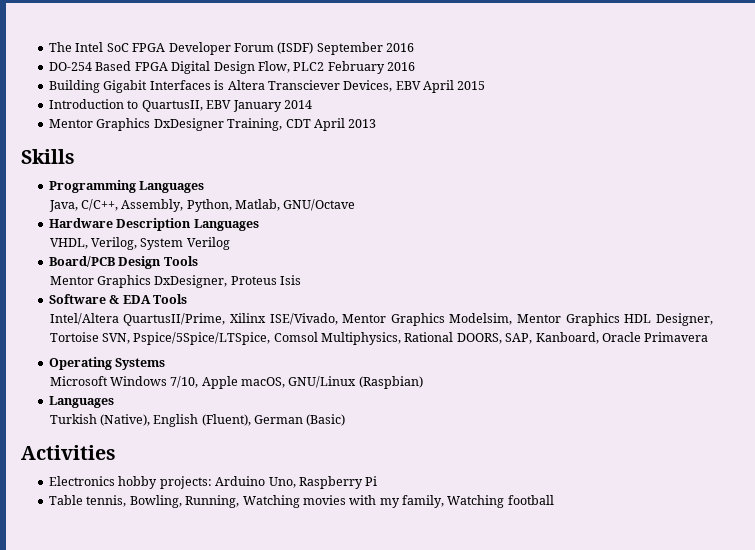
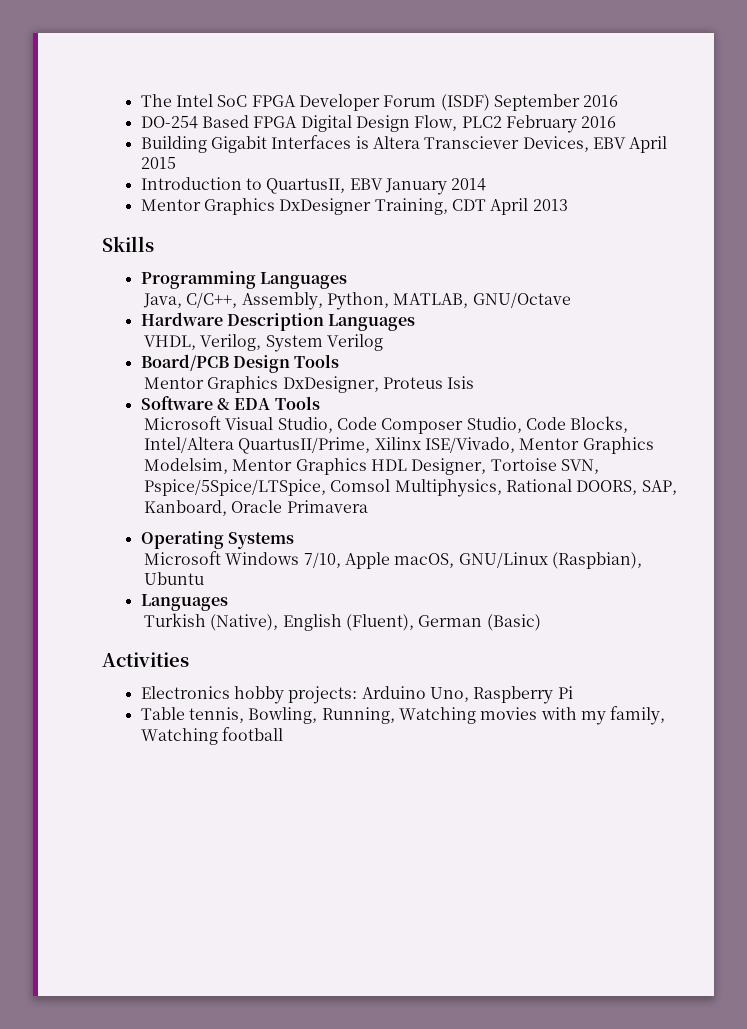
[235,199,281,211] Matlab, -> [393,293,469,308] MATLAB,
(188, 299) none -> [144,416,629,434] Microsoft Visual Studio, Code Composer Studio, Code Blocks,
[358,376,423,389] (Raspbian) -> [551,552,642,569] [144,572,205,585] (Raspbian), Ubuntu

